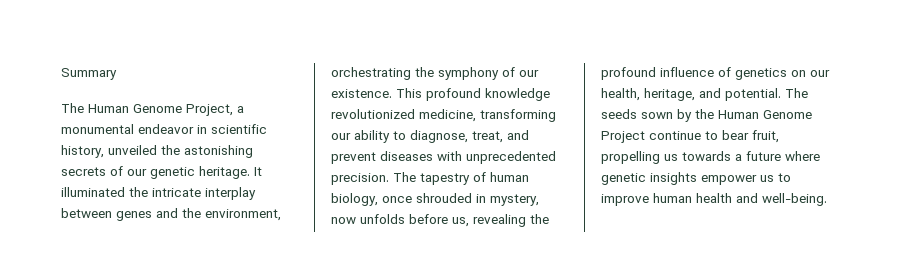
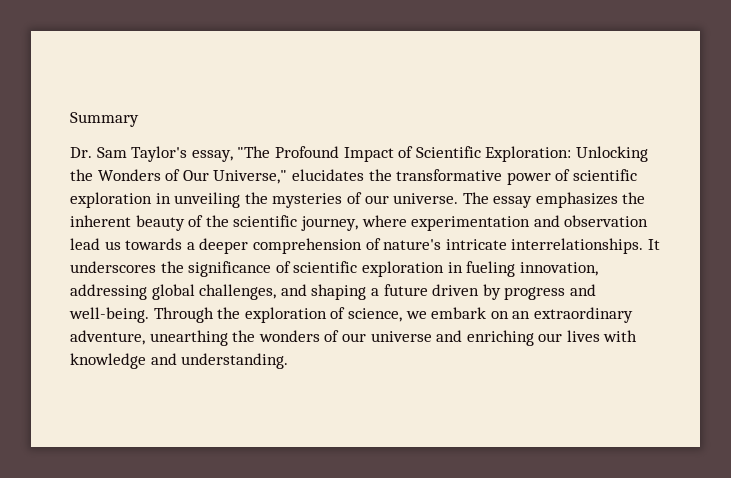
[61,103,244,116] [61,124,267,134] [61,145,253,158] [61,166,262,179] [61,187,256,200] [61,208,281,221] [331,67,539,80] [331,88,550,101] [331,109,556,122] [331,130,529,143] [331,151,556,164] [331,172,529,185] [331,193,539,206] [331,214,549,227] [601,67,830,80] [601,88,808,101] [601,109,812,122] [601,130,779,143] [601,151,820,164] [601,172,791,185] [601,193,827,206] The Human Genome Project, a monumental endeavor in scientific history, unveiled the astonishing secrets of our genetic heritage. It illuminated the intricate interplay between genes and the environment, orchestrating the symphony of our existence. This profound knowledge revolutionized medicine, transforming our ability to diagnose, treat, and prevent diseases with unprecedented precision. The tapestry of human biology, once shrouded in mystery, now unfolds before us, revealing the profound influence of genetics on our health, heritage, and potential. The seeds sown by the Human Genome Project continue to bear fruit, propelling us towards a future where genetic insights empower us to improve human health and well-being. -> [70,146,648,162] [70,169,637,185] [70,192,646,208] [70,215,649,231] [70,238,660,254] [70,261,598,277] [70,284,596,300] [69,307,633,323] [70,330,638,346] [70,353,289,369] Dr. Sam Taylor's essay, "The Profound Impact of Scientific Exploration: Unlocking the Wonders of Our Universe," elucidates the transformative power of scientific exploration in unveiling the mysteries of our universe. The essay emphasizes the inherent beauty of the scientific journey, where experimentation and observation lead us towards a deeper comprehension of nature's intricate interrelationships. It underscores the significance of scientific exploration in fueling innovation, addressing global challenges, and shaping a future driven by progress and well-being. Through the exploration of science, we embark on an extraordinary adventure, unearthing the wonders of our universe and enriching our lives with knowledge and understanding.

